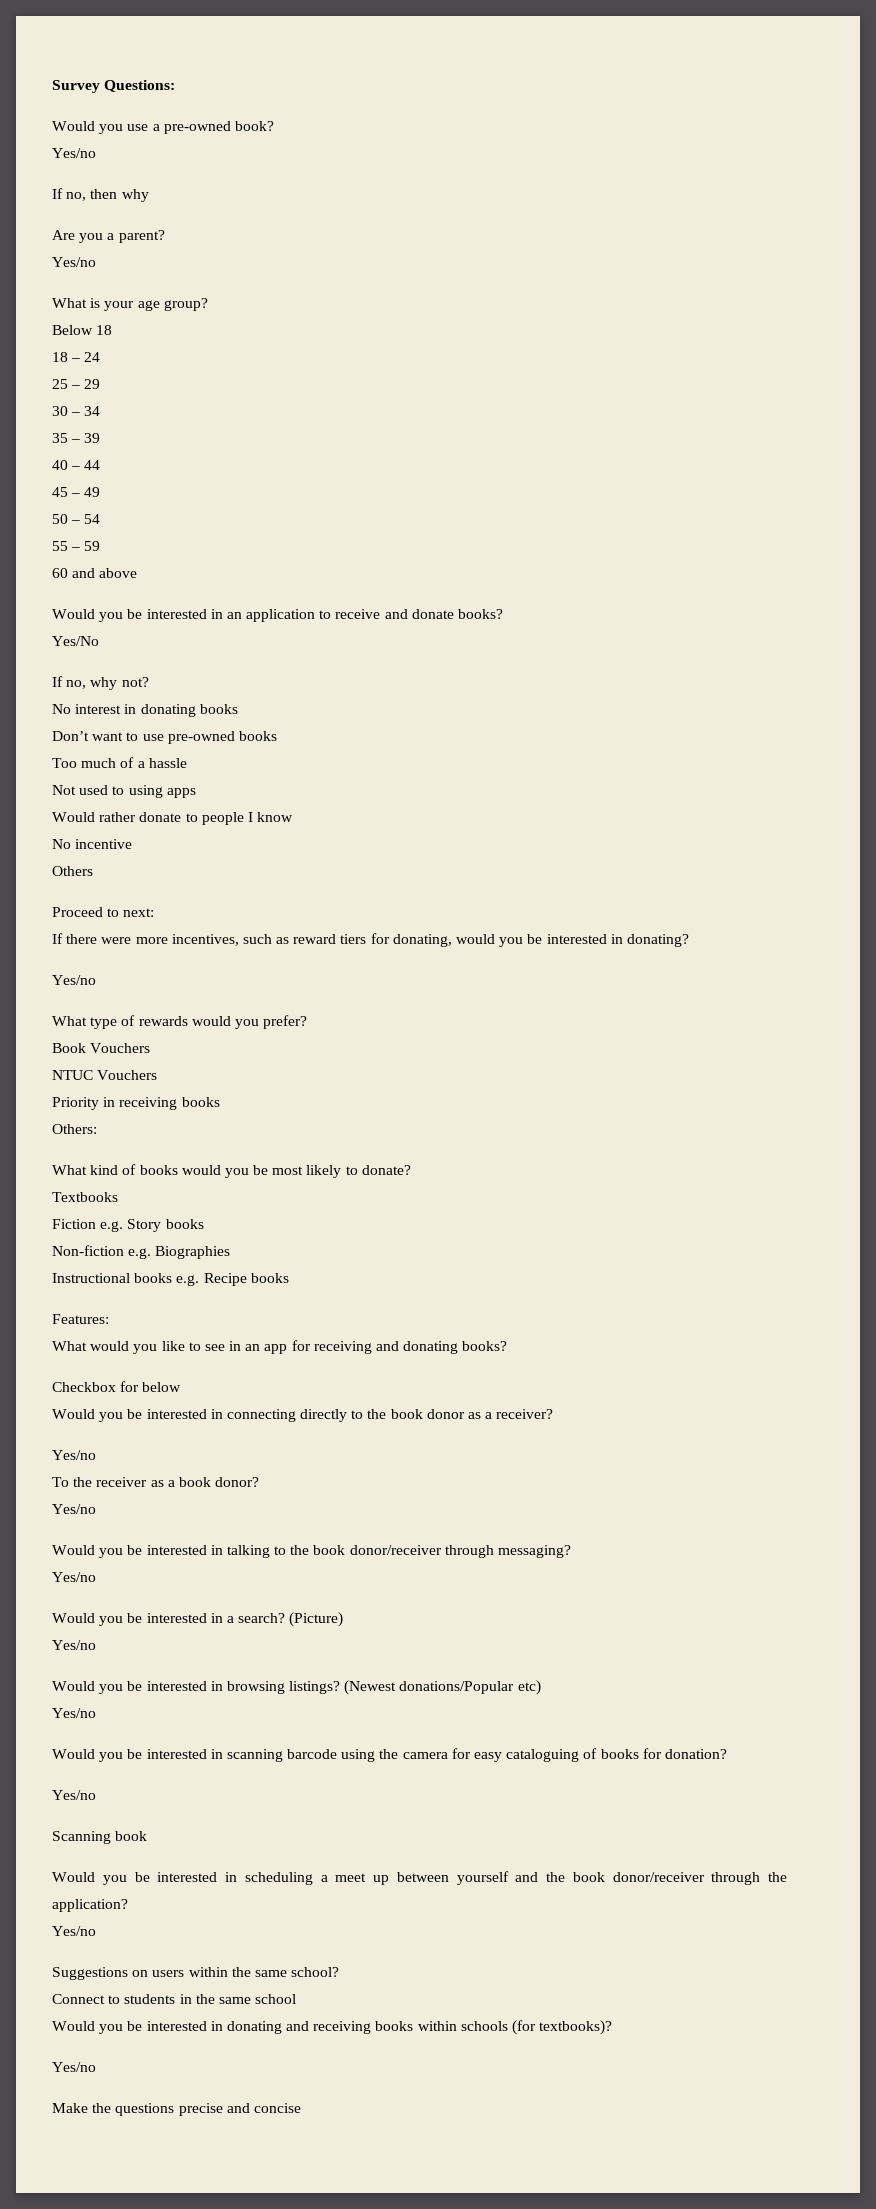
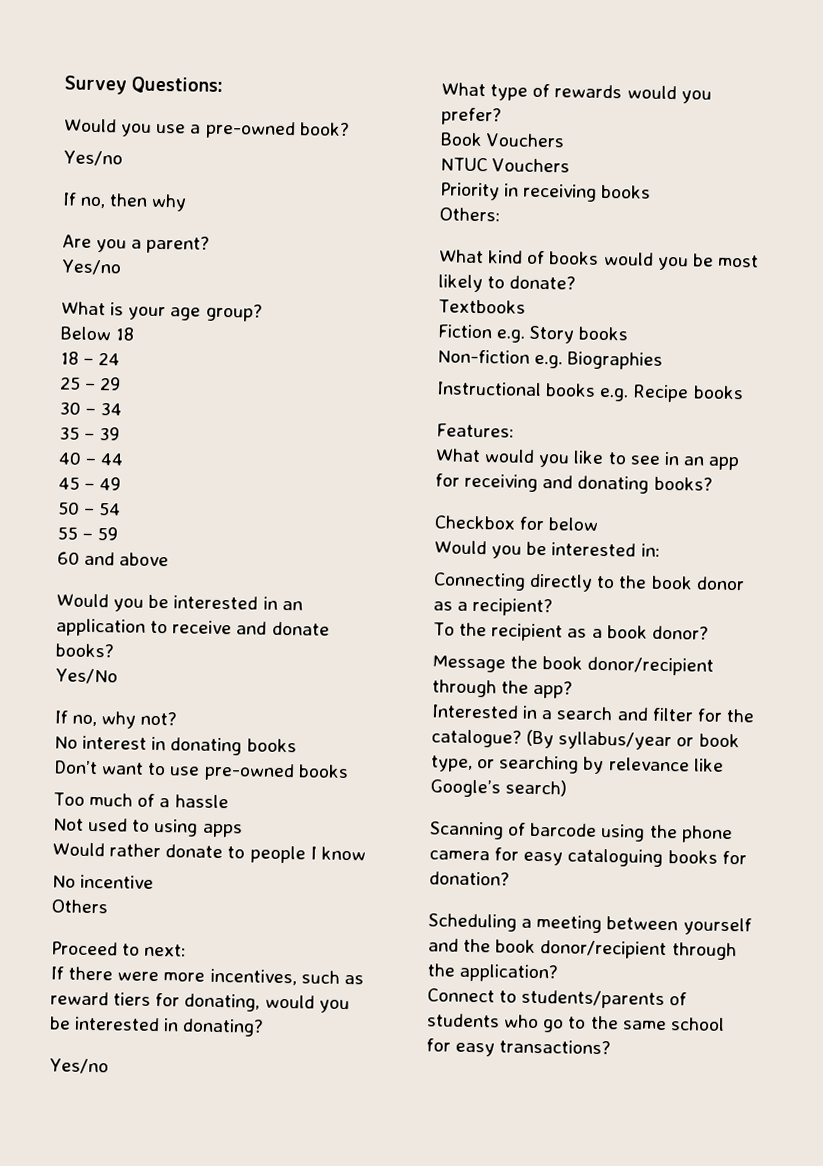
[210,1409,296,1422] in connecting -> [640,543,660,557] [433,572,526,591] in: // Connecting
[496,1409,554,1419] [52,1450,96,1460] receiver? // Yes/no -> [472,597,554,617] recipient?
[96,1477,148,1487] receiver -> [491,623,564,642] recipient
[52,1504,96,1514] [52,1545,572,1558] [52,1572,96,1582] [52,1612,344,1627] [52,1640,96,1650] [52,1680,541,1695] [52,1708,96,1718] [52,1749,283,1762] Yes/no // Would you be interested in talking to the book donor/receiver through messaging? // Yes/no // Would you be interested in a search? (Picture) // Yes/no // Would you be interested in browsing listings? (Newest donations/Popular etc) // Yes/no // Would you be interested in scanning -> [432,655,715,676] [432,679,574,699] [431,704,755,723] [431,729,740,751] [431,755,724,775] [430,779,568,798] [429,821,527,840] Message the book donor/recipient through the app? // Interested in a search and filter for the catalogue? (By syllabus/year or book type, or searching by relevance like Google’s search) // Scanning of
(399, 1754) none -> [680,825,733,844] phone
[583,1748,598,1759] of -> (664, 857) none
[52,1790,96,1800] [52,1831,148,1844] [52,1872,389,1885] Yes/no // Scanning book // Would you be interested in scheduling a meet up -> [428,913,603,934] Scheduling a meeting
[612,1872,705,1882] donor/receiver -> [540,940,668,960] donor/recipient
[52,1926,96,1936] [52,1967,340,1980] [52,1994,297,2004] [52,2020,613,2035] [52,2062,96,2072] [52,2103,301,2116] Yes/no // Suggestions on users within the same school? // Connect to students in the same school // Would you be interested in donating and receiving books within schools (for textbooks)? // Yes/no // Make the questions precise and concise -> [427,988,688,1010] [427,1013,725,1033] [426,1038,612,1057] Connect to students/parents of students who go to the same school for easy transactions?

